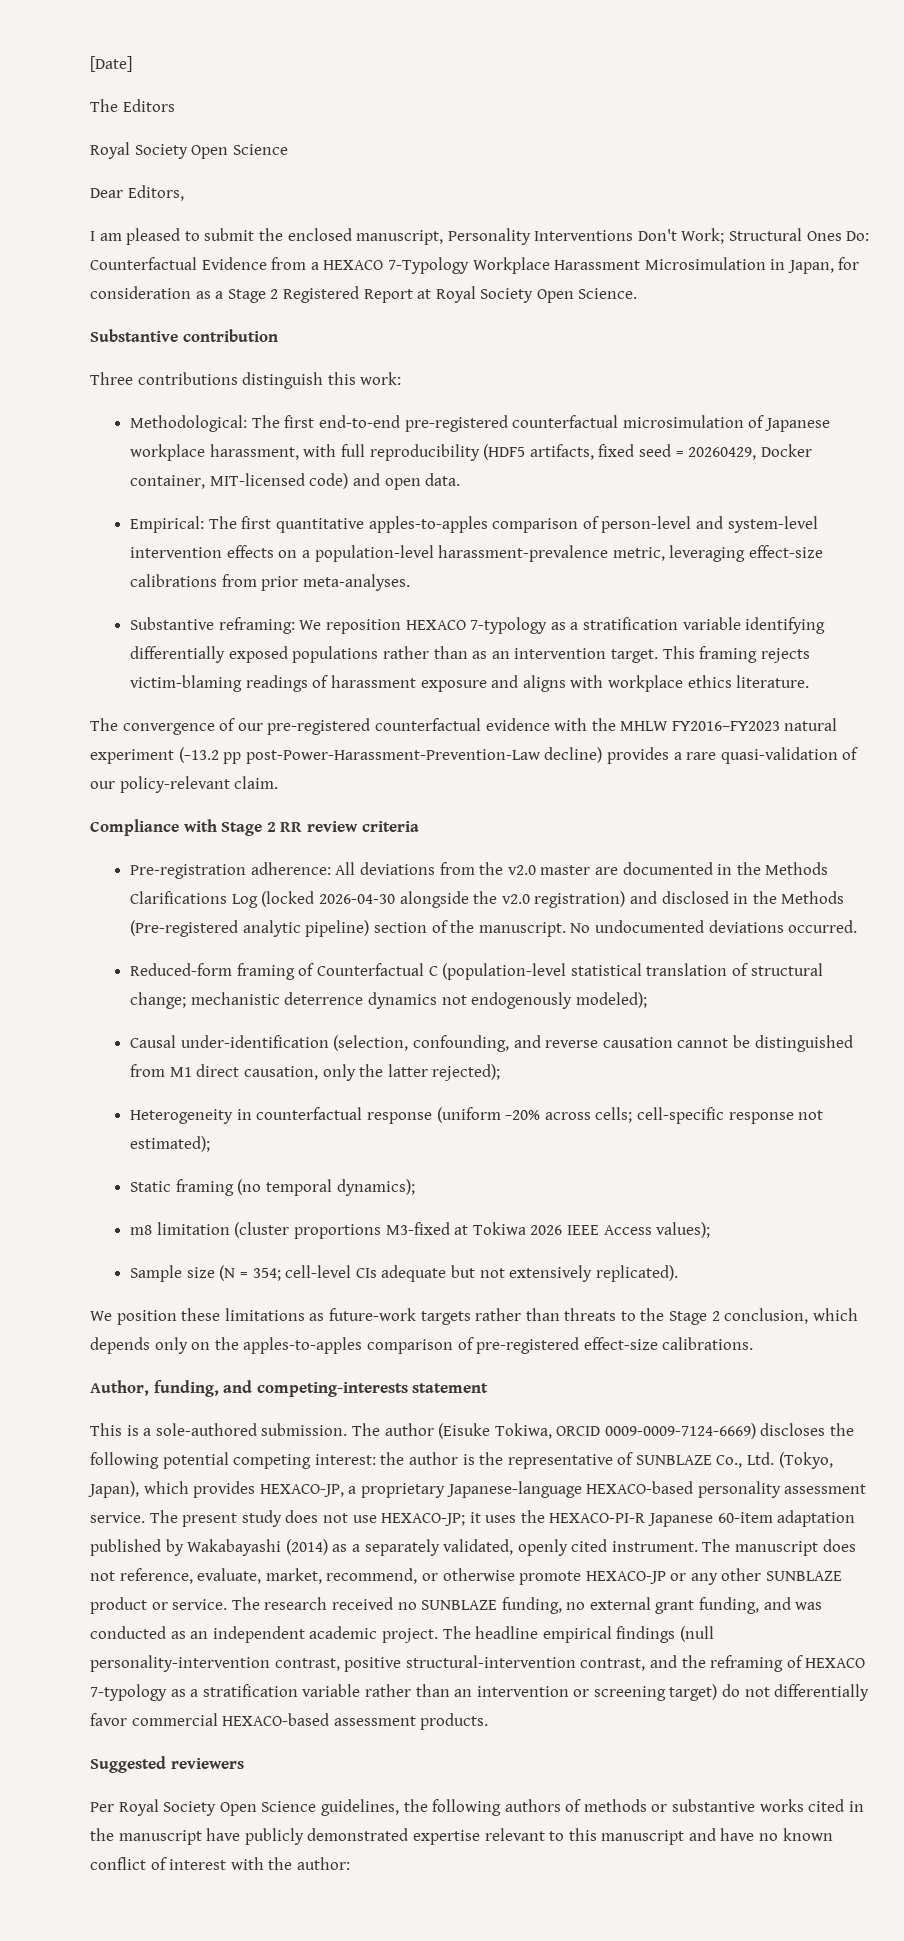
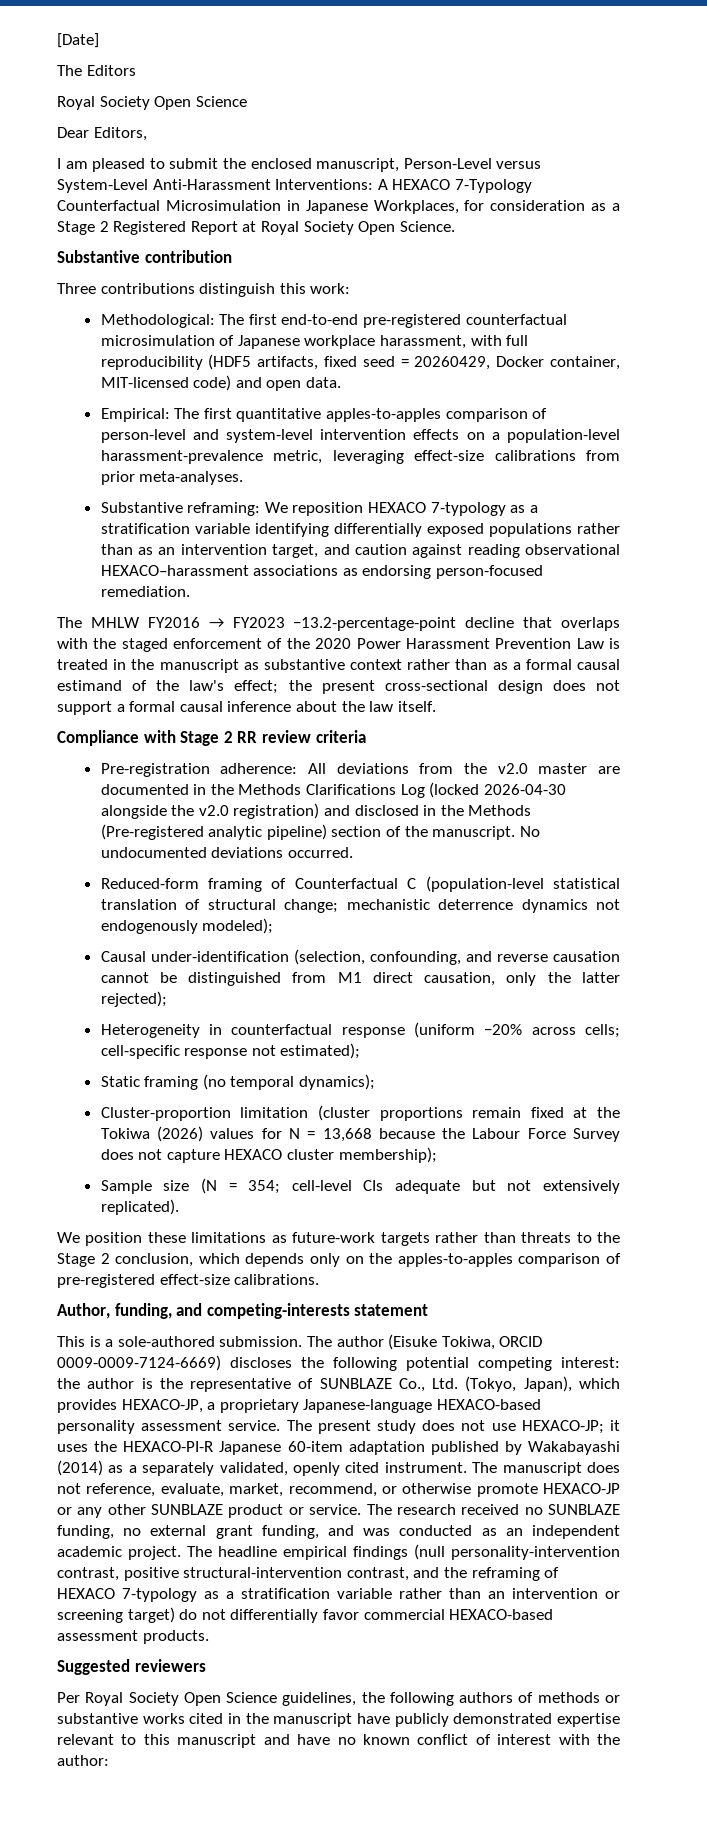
[447,228,870,245] [90,257,834,274] Personality Interventions Don't Work; Structural Ones Do: Counterfactual Evidence from a HEXACO 7-Typology Workplace Harassment Microsimulation in Japan, -> [403,158,542,169] [57,179,532,193] [57,200,459,214] Person-Level versus System-Level Anti-Harassment Interventions: A HEXACO 7-Typology Counterfactual Microsimulation in Japanese Workplaces,
[610,646,810,663] [130,675,810,692] [90,718,838,735] [90,747,859,764] [90,776,279,793] target. This framing rejects victim-blaming readings of harassment exposure and aligns with workplace ethics literature. // The convergence of our pre-registered counterfactual evidence with the MHLW FY2016–FY2023 natural experiment (−13.2 pp post-Power-Harassment-Prevention-Law decline) provides a rare quasi-validation of our policy-relevant claim. -> [272,544,620,558] [100,565,544,579] [100,586,190,597] [57,617,620,631] [57,638,620,652] [57,659,620,673] [57,680,621,694] [57,701,436,715] target, and caution against reading observational HEXACO–harassment associations as endorsing person-focused remediation. // The MHLW FY2016 → FY2023 −13.2-percentage-point decline that overlaps with the staged enforcement of the 2020 Power Harassment Prevention Law is treated in the manuscript as substantive context rather than as a formal causal estimand of the law's effect; the present cross-sectional design does not support a formal causal inference about the law itself.
[130,1225,153,1235] m8 -> [100,1107,231,1121] Cluster-proportion
[385,1222,711,1238] M3-fixed at Tokiwa 2026 IEEE Access values); -> [472,1107,620,1118] [100,1126,621,1142] [100,1147,437,1163] remain fixed at the Tokiwa (2026) values for N = 13,668 because the Labour Force Survey does not capture HEXACO cluster membership);

